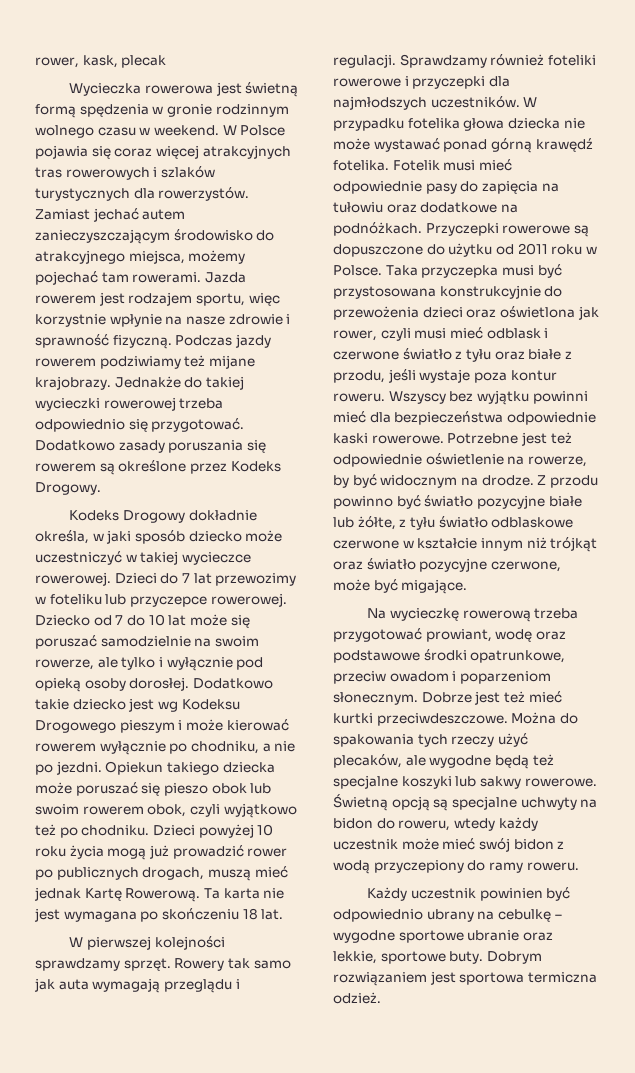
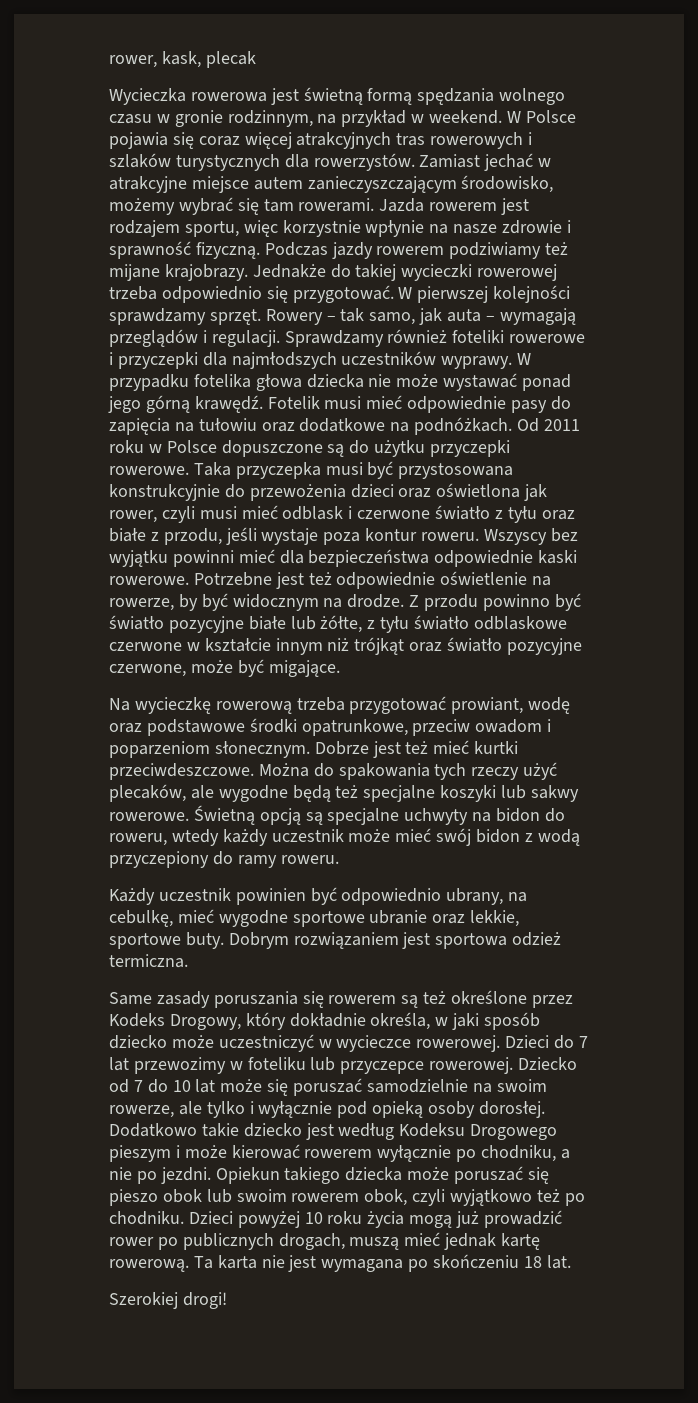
[79,104,289,117] [35,125,136,138] spędzenia w gronie rodzinnym wolnego czasu -> [417,88,566,105] [109,110,407,127] spędzania wolnego czasu w gronie rodzinnym, na przykład
[142,209,186,220] [35,229,275,244] [35,250,246,264] [35,271,98,285] autem zanieczyszczającym środowisko do atrakcyjnego miejsca, możemy pojechać -> [538,158,552,167] [109,175,554,193] [109,197,259,215] w atrakcyjne miejsce autem zanieczyszczającym środowisko, możemy wybrać się
[35,440,266,453] [35,460,281,475] [35,482,101,495] [69,510,257,523] [35,530,283,544] [35,551,251,565] [35,572,297,586] [35,593,287,607] [35,614,250,628] [35,635,259,649] [35,657,264,671] [35,677,273,692] [35,698,240,712] [35,719,289,733] [35,741,296,755] [35,761,275,775] [35,782,272,796] [35,803,297,818] [35,824,274,838] [35,845,288,860] [35,866,288,881] [34,887,285,902] [34,908,284,922] Dodatkowo zasady poruszania się rowerem są określone przez Kodeks Drogowy. // Kodeks Drogowy dokładnie określa, w jaki sposób dziecko może uczestniczyć w takiej wycieczce rowerowej. Dzieci do 7 lat przewozimy w foteliku lub przyczepce rowerowej. Dziecko od 7 do 10 lat może się poruszać samodzielnie na swoim rowerze, ale tylko i wyłącznie pod opieką osoby dorosłej. Dodatkowo takie dziecko jest wg Kodeksu Drogowego pieszym i może kierować rowerem wyłącznie po chodniku, a nie po jezdni. Opiekun takiego dziecka może poruszać się pieszo obok lub swoim rowerem obok, czyli wyjątkowo też po chodniku. Dzieci powyżej 10 roku życia mogą już prowadzić rower po publicznych drogach, muszą mieć jednak Kartę Rowerową. Ta karta nie jest wymagana po skończeniu 18 lat. // -> (394, 294) none
[227,958,291,969] [34,978,232,993] tak samo jak auta wymagają przeglądu -> [326,308,576,325] [109,329,198,347] – tak samo, jak auta – wymagają przeglądów
[430,96,520,108] uczestników. -> [341,351,513,369] uczestników wyprawy.
[490,138,593,153] [333,160,389,171] górną krawędź fotelika. -> [108,395,263,413] jego górną krawędź.
[425,223,589,237] [333,243,597,257] [333,265,382,276] Przyczepki rowerowe są dopuszczone do użytku od 2011 roku w Polsce. -> [517,418,580,432] [109,440,511,457] [109,466,189,475] Od 2011 roku w Polsce dopuszczone są do użytku przyczepki rowerowe.
[426,909,562,922] ubrany na cebulkę – -> [446,888,528,905] [109,909,214,927] ubrany, na cebulkę, mieć
[527,972,597,983] [333,992,381,1004] termiczna odzież. -> [512,932,562,946] [109,954,188,968] [109,990,573,1008] [109,1012,541,1030] [109,1034,588,1052] [109,1057,578,1074] [109,1078,547,1096] [109,1101,545,1118] [109,1123,558,1140] [109,1144,570,1162] [109,1166,549,1184] [109,1189,585,1206] [109,1210,562,1228] [109,1232,541,1250] [109,1254,571,1272] [109,1292,227,1309] odzież termiczna. // Same zasady poruszania się rowerem są też określone przez Kodeks Drogowy, który dokładnie określa, w jaki sposób dziecko może uczestniczyć w wycieczce rowerowej. Dzieci do 7 lat przewozimy w foteliku lub przyczepce rowerowej. Dziecko od 7 do 10 lat może się poruszać samodzielnie na swoim rowerze, ale tylko i wyłącznie pod opieką osoby dorosłej. Dodatkowo takie dziecko jest według Kodeksu Drogowego pieszym i może kierować rowerem wyłącznie po chodniku, a nie po jezdni. Opiekun takiego dziecka może poruszać się pieszo obok lub swoim rowerem obok, czyli wyjątkowo też po chodniku. Dzieci powyżej 10 roku życia mogą już prowadzić rower po publicznych drogach, muszą mieć jednak kartę rowerową. Ta karta nie jest wymagana po skończeniu 18 lat. // Szerokiej drogi!

